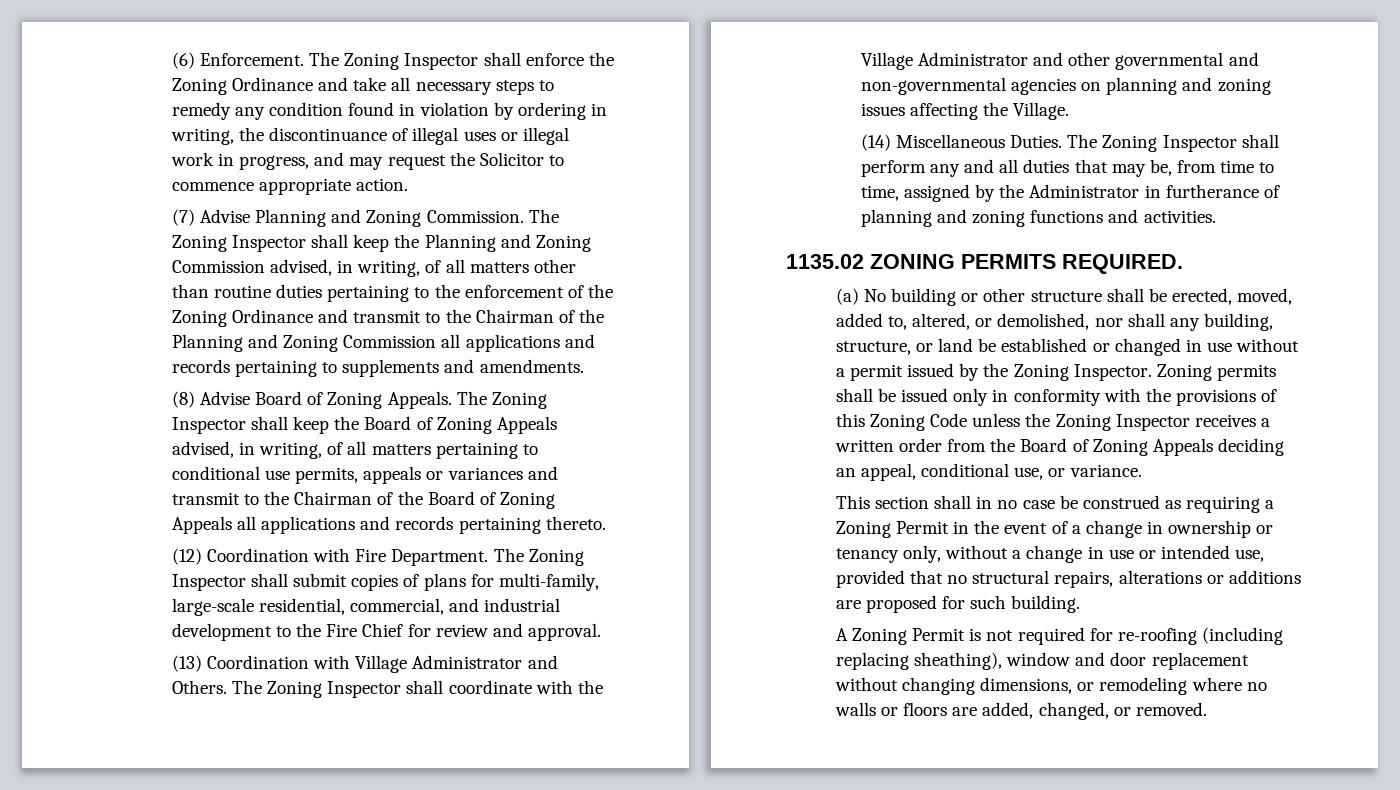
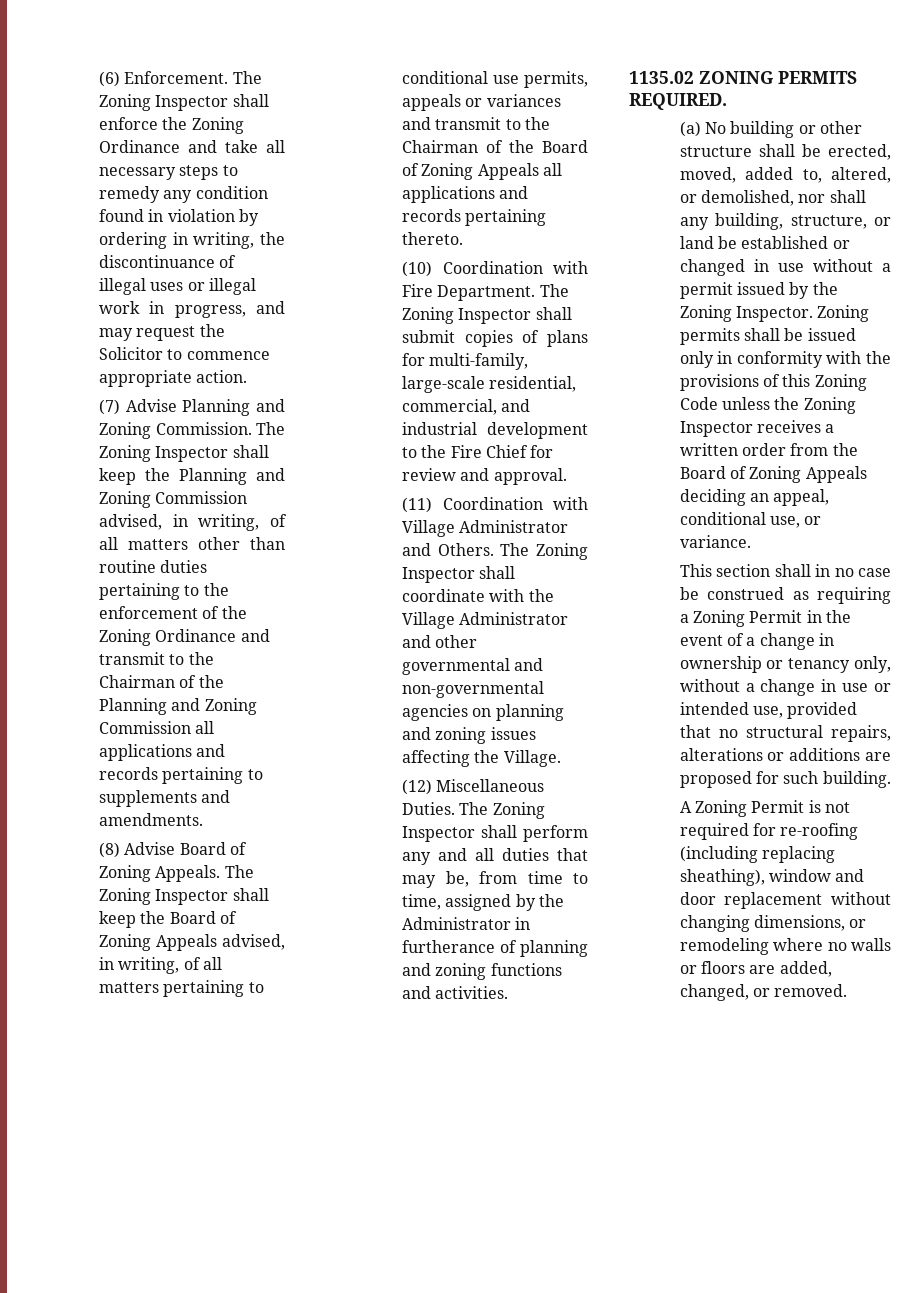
[171,548,202,565] (12) -> [402,261,433,277] (10)
[171,655,202,672] (13) -> [402,497,433,513] (11)
[860,134,891,151] (14) -> [402,779,433,795] (12)

